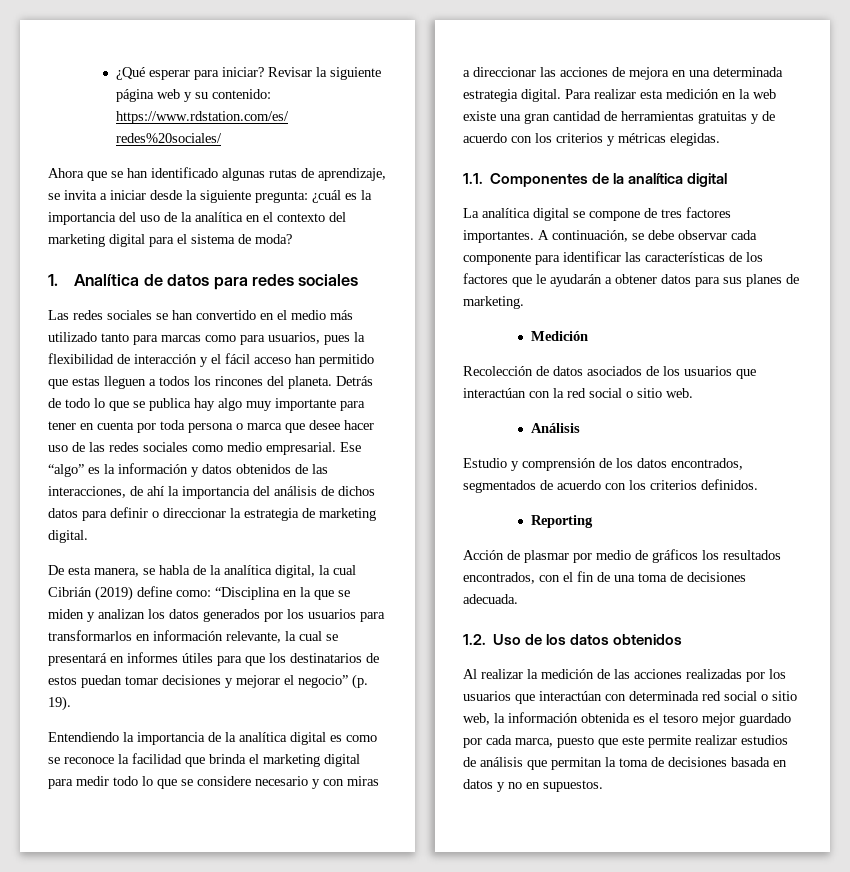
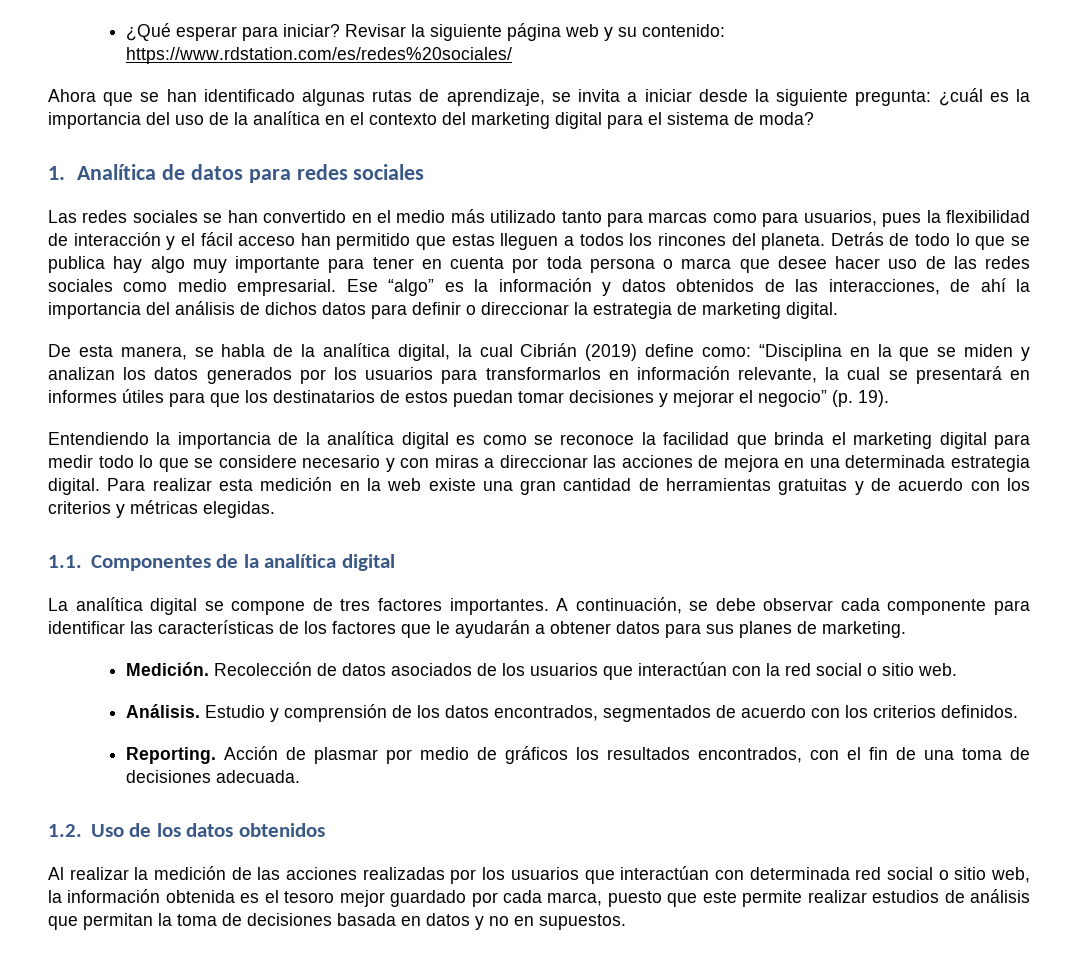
[531,331,589,341] Medición // -> [126,662,210,676] Medición.
[531,423,581,433] Análisis // -> [126,704,201,718] Análisis.
[531,515,594,528] Reporting // -> [126,747,217,764] Reporting.

